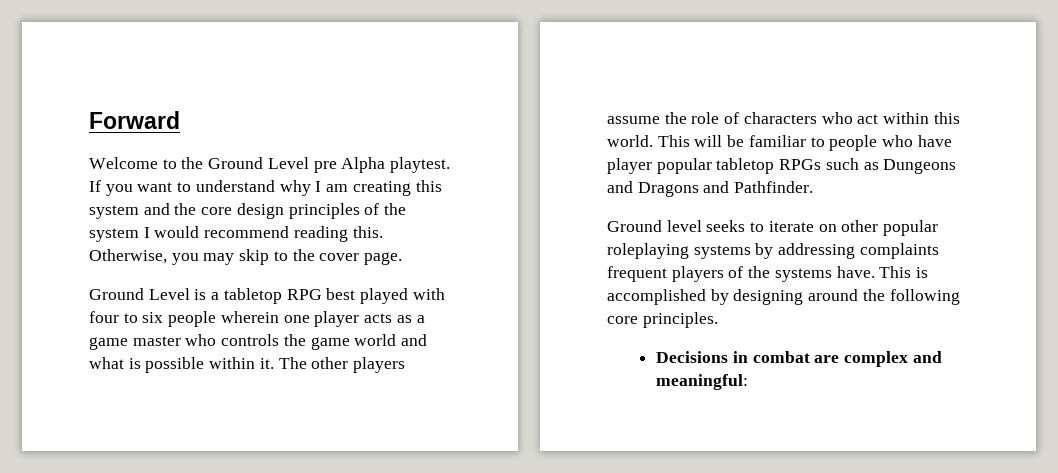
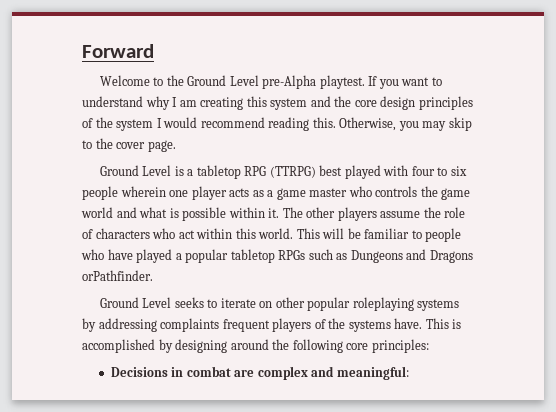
[313,157,386,173] pre Alpha -> [262,75,317,89] pre-Alpha
(322, 294) none -> [269,166,316,178] (TTRPG)
[607,158,652,174] player -> [136,249,182,263] played a
[703,181,814,193] [607,220,702,232] and Pathfinder. // Ground level -> [82,270,153,281] [99,297,172,308] orPathfinder. // Ground Level
[642,312,718,328] principles. -> [371,339,429,353] principles:

